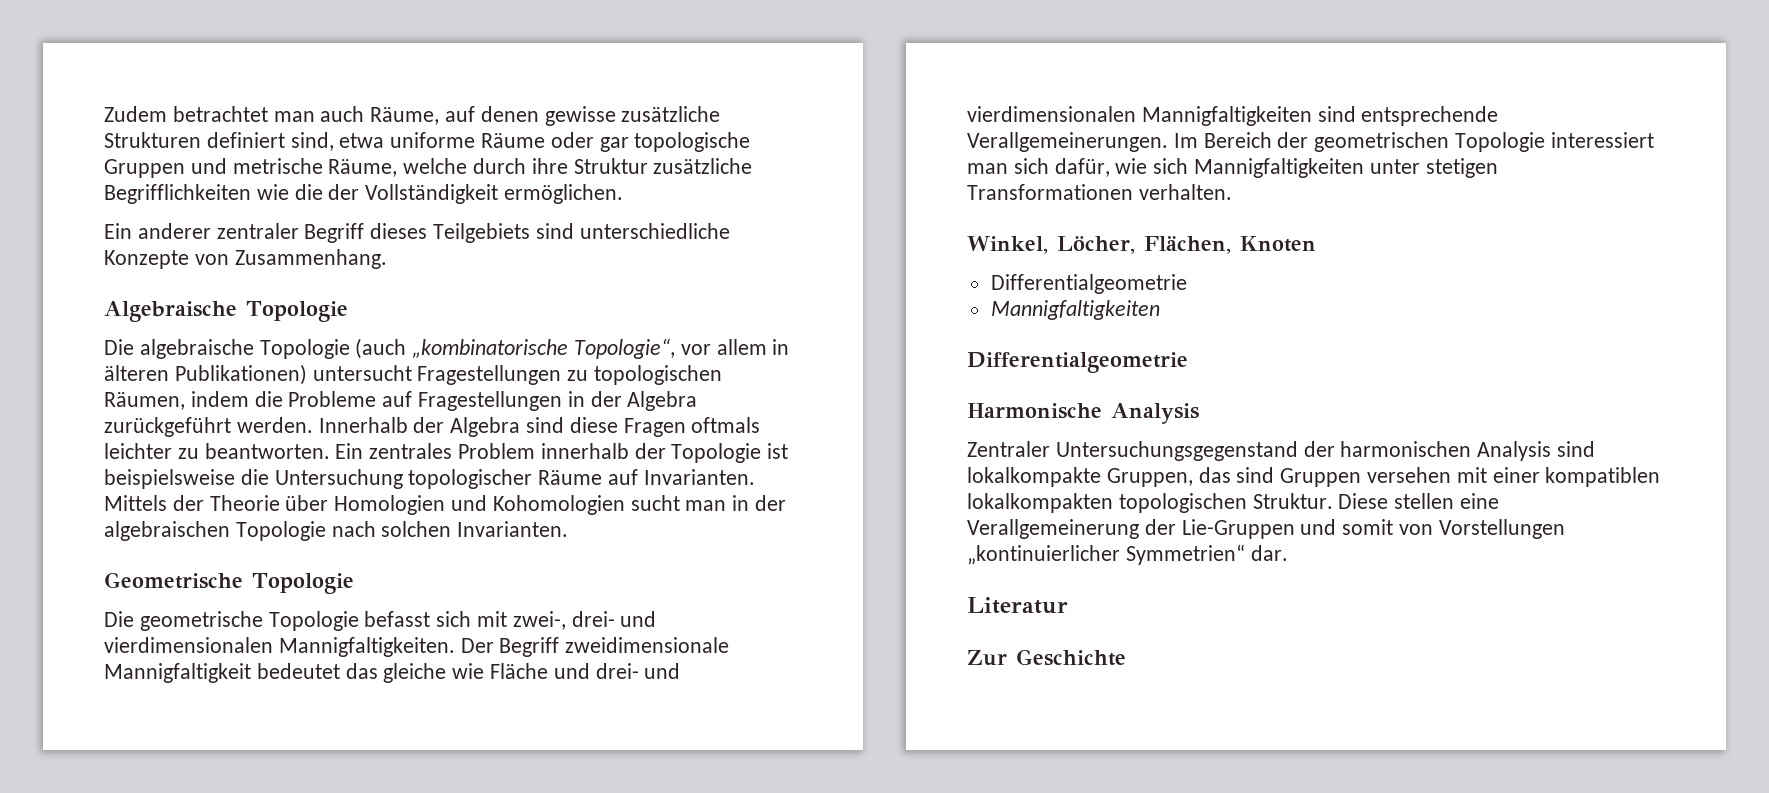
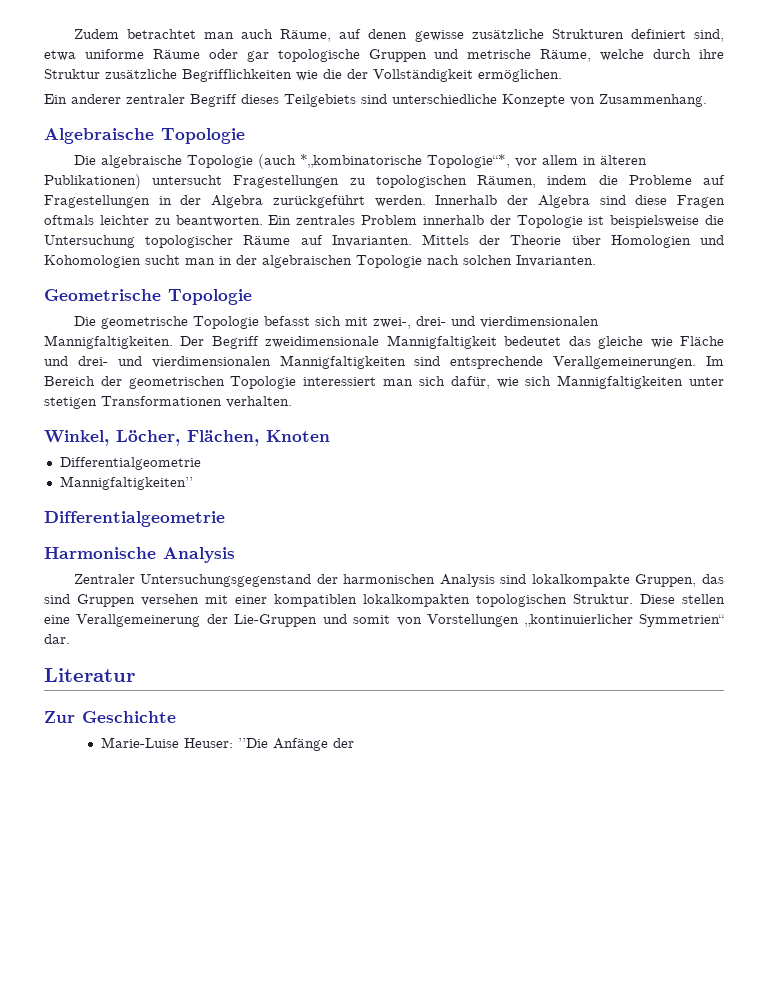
[412,338,676,359] „kombinatorische Topologie“, -> [299,154,510,168] *„kombinatorische Topologie“*,
[990,300,1160,320] Mannigfaltigkeiten -> [59,476,193,490] Mannigfaltigkeiten’’
(1126, 657) none -> [100,737,354,751] // Marie-Luise Heuser: ’’Die Anfänge der

